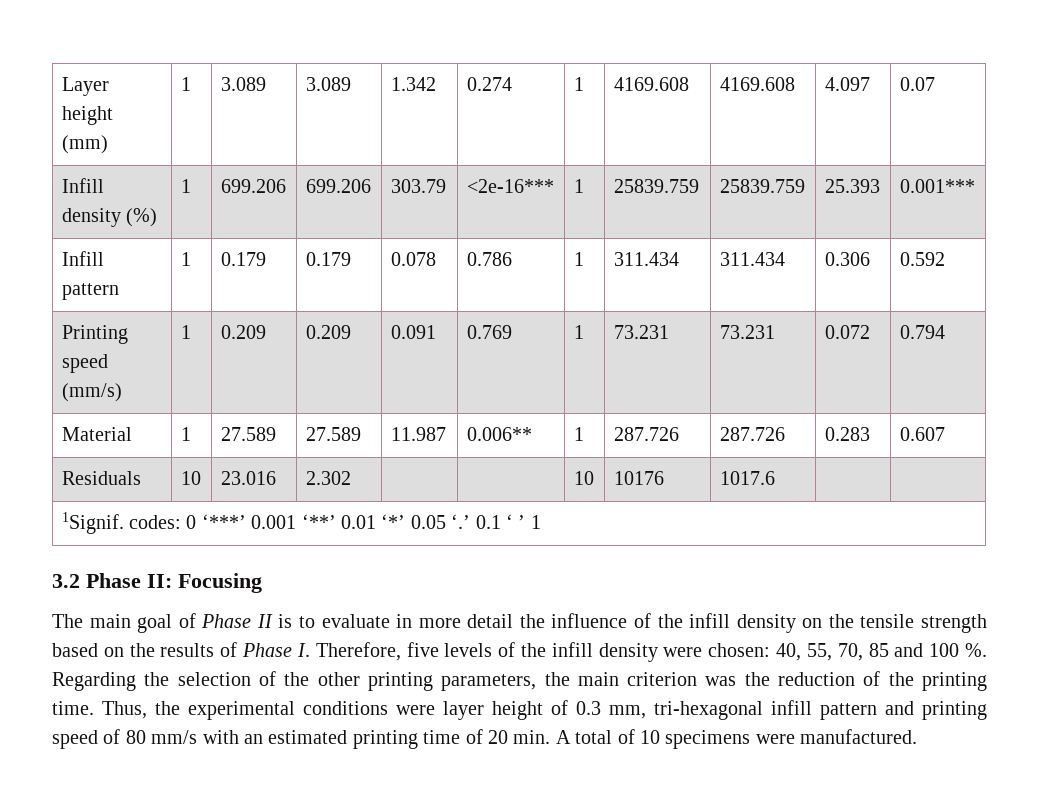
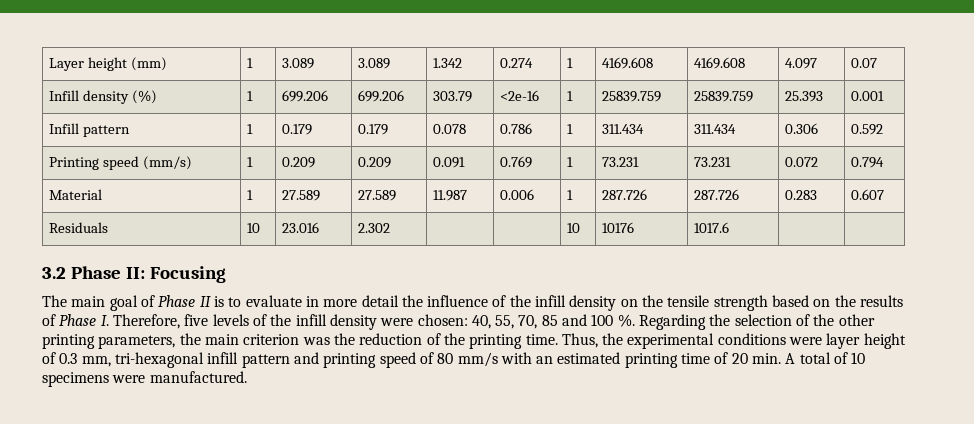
[466,179,554,193] <2e-16*** -> [499,90,539,101] <2e-16
[899,179,975,193] 0.001*** -> [850,91,884,101] 0.001
[466,427,532,441] 0.006** -> [499,189,534,200] 0.006
[61,512,541,534] // 1Signif. codes: 0 ‘***’ 0.001 ‘**’ 0.01 ‘*’ 0.05 ‘.’ 0.1 ‘ ’ 1 -> (729, 227) none

